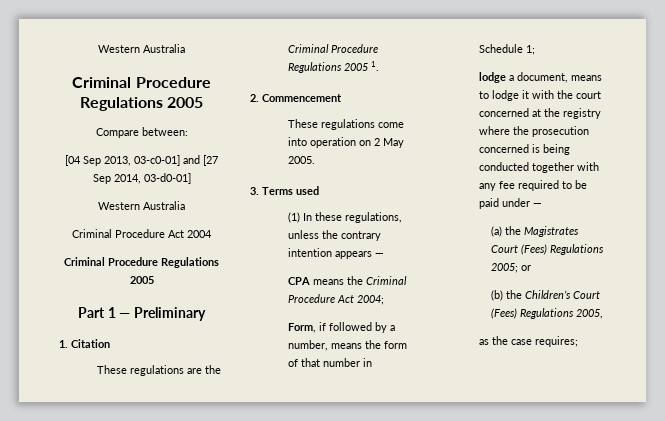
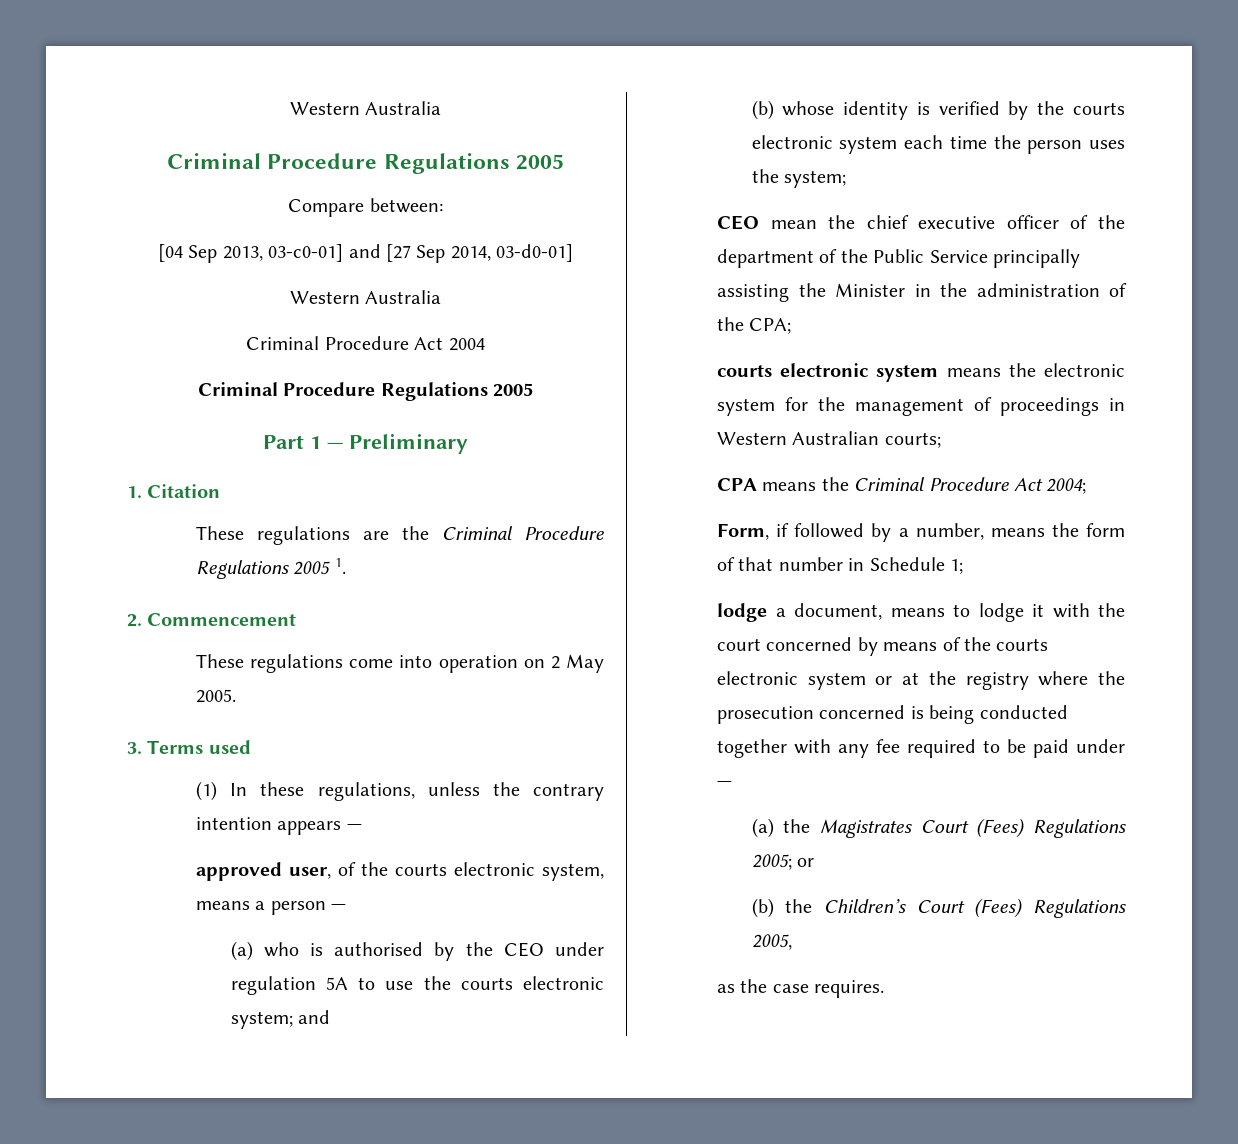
(384, 255) none -> [196,862,604,881] [196,901,347,915] [230,941,604,961] [230,976,604,995] [230,1010,330,1029] [751,100,1125,120] [751,135,1125,154] [751,169,846,188] [717,215,1125,230] [717,249,1081,268] [717,283,1127,302] [717,317,792,334] [717,363,1125,382] [717,397,1125,416] [717,431,941,448] // approved user, of the courts electronic system, means a person — // (a) who is authorised by the CEO under regulation 5A to use the courts electronic system; and // (b) whose identity is verified by the courts electronic system each time the person uses the system; // CEO mean the chief executive officer of the department of the Public Service principally assisting the Minister in the administration of the CPA; // courts electronic system means the electronic system for the management of proceedings in Western Australian courts;
(529, 112) none -> [857,637,1049,656] [717,671,893,690] by means of the courts electronic system or
[534,336,578,347] requires; -> [814,980,885,998] requires.

